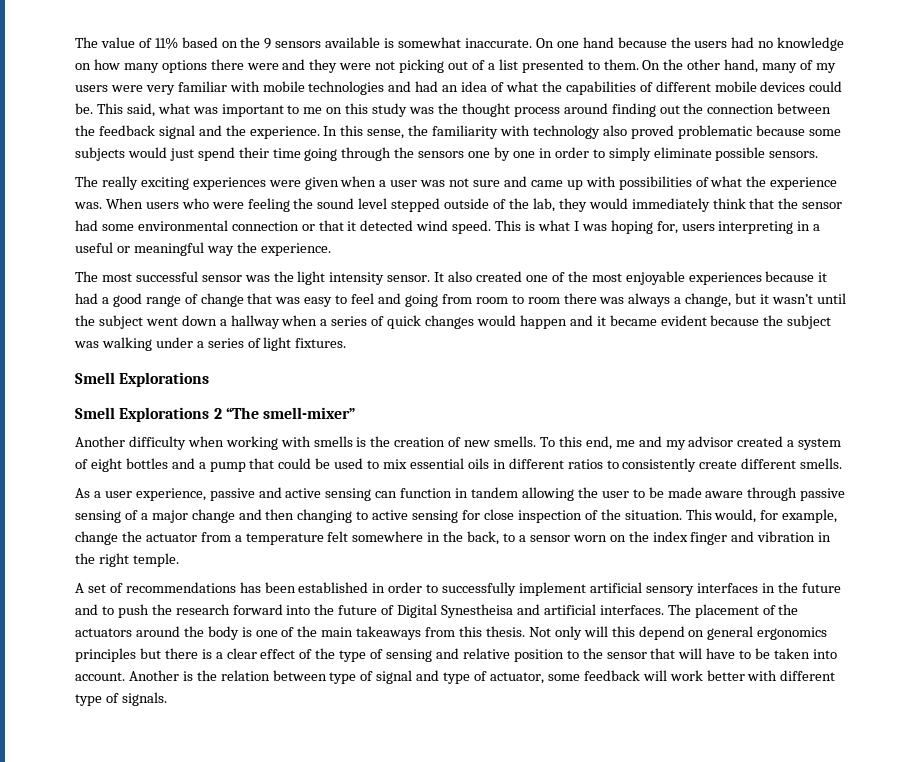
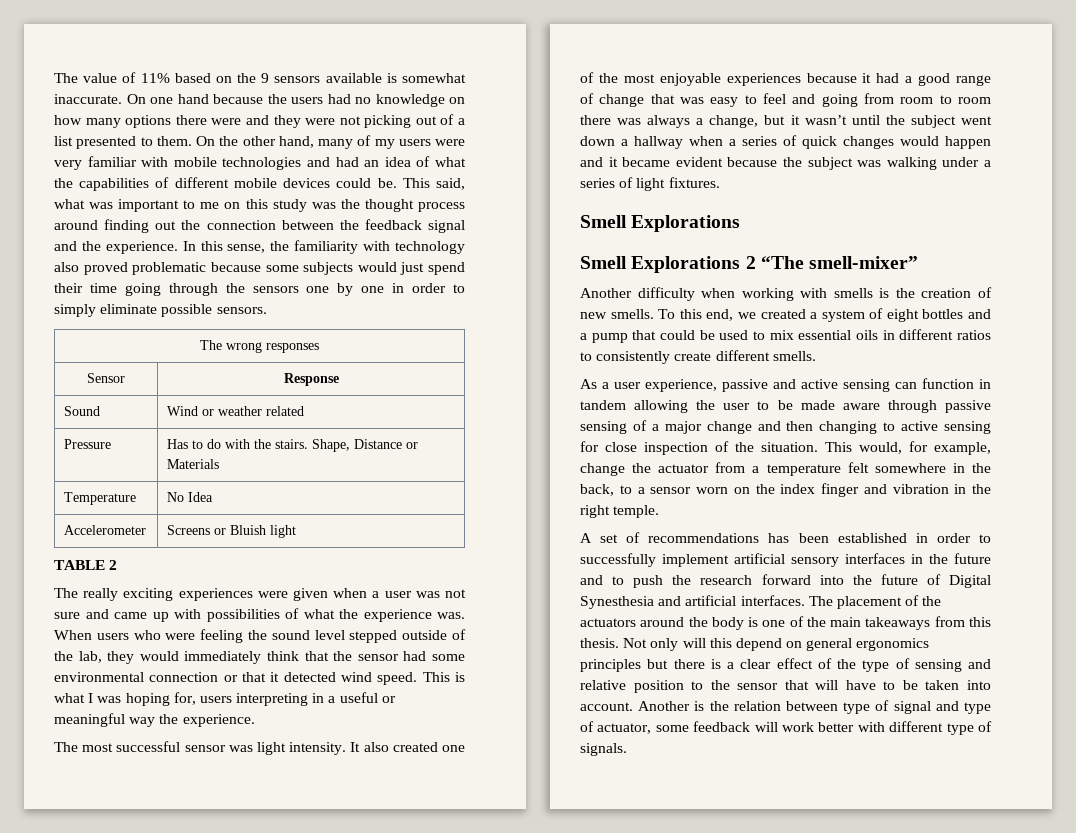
(819, 154) none -> [200,340,319,353] [87,373,125,383] [283,373,339,386] [64,406,101,416] [167,406,305,416] [64,439,112,449] [167,439,419,452] [167,459,220,469] [64,492,137,505] [167,492,214,502] [64,525,147,535] [167,525,297,538] [54,560,118,570] // The wrong responses // Sensor | Response // Sound | Wind or weather related // Pressure | Has to do with the stairs. Shape, Distance or Materials // Temperature | No Idea // Accelerometer | Screens or Bluish light // TABLE 2
[273,271,431,285] the light intensity sensor. -> [257,742,347,755] light intensity.
[615,436,734,450] me and my advisor -> [737,312,756,319] we
[441,604,514,618] Synestheisa -> [580,596,654,609] Synesthesia

